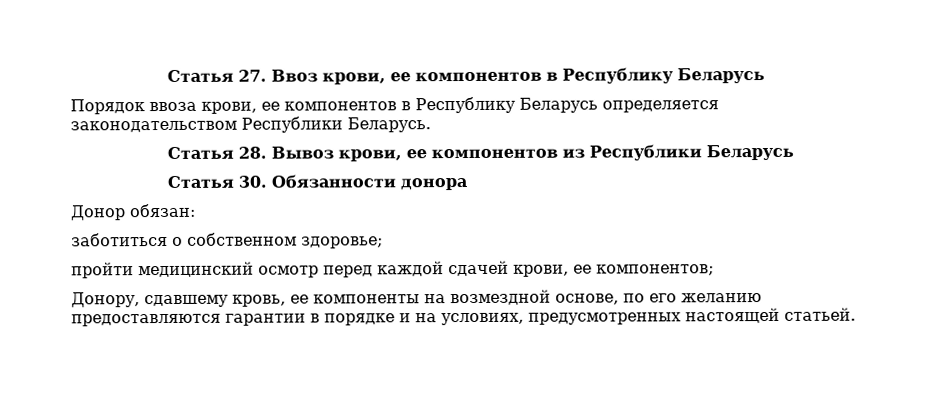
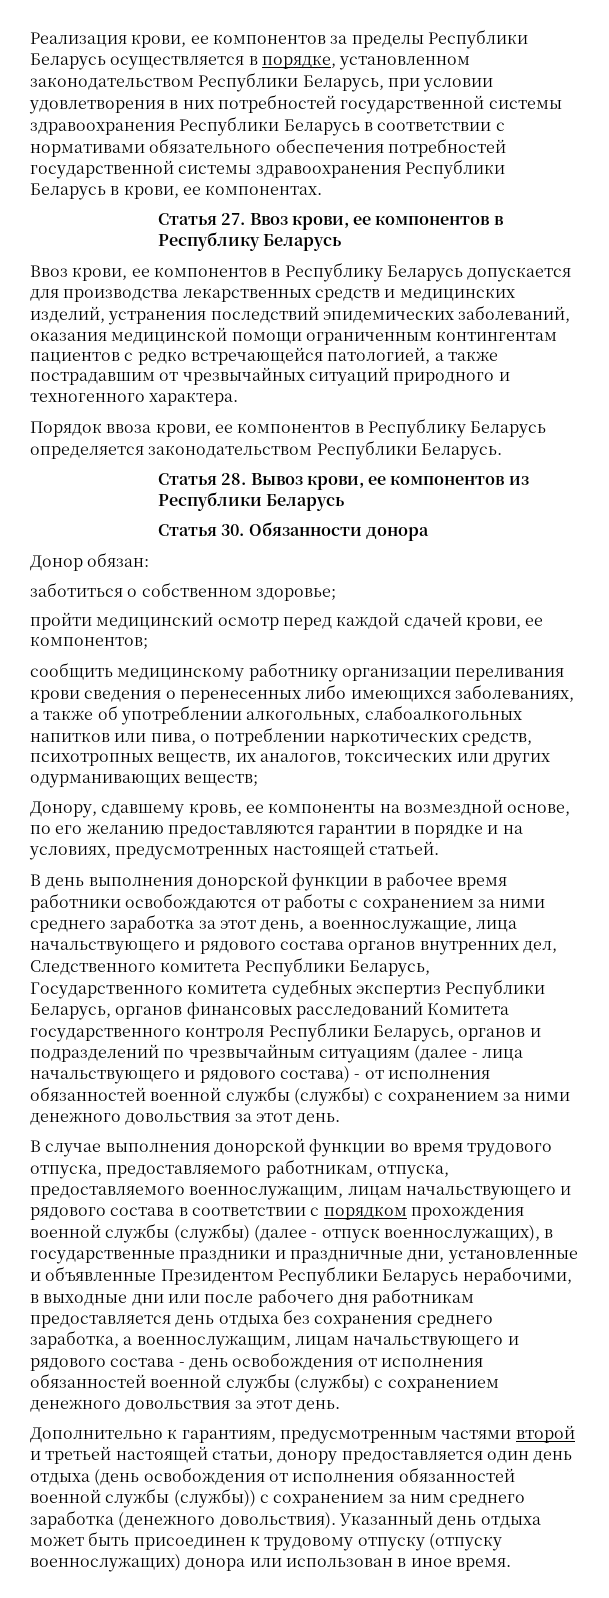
(167, 75) none -> [30,29,528,49] [30,53,471,70] [30,72,494,92] [29,94,562,114] [30,116,505,136] [30,138,506,157] [30,159,505,179] [30,183,323,200] Реализация крови, ее компонентов за пределы Республики Беларусь осуществляется в порядке, установленном законодательством Республики Беларусь, при условии удовлетворения в них потребностей государственной системы здравоохранения Республики Беларусь в соответствии с нормативами обязательного обеспечения потребностей государственной системы здравоохранения Республики Беларусь в крови, ее компонентах. //
(766, 76) none -> [30,262,572,282] [30,288,515,302] [30,305,571,325] [30,327,558,345] [30,347,498,365] [30,367,510,386] [30,392,239,406] // Ввоз крови, ее компонентов в Республику Беларусь допускается для производства лекарственных средств и медицинских изделий, устранения последствий эпидемических заболеваний, оказания медицинской помощи ограниченным контингентам пациентов с редко встречающейся патологией, а также пострадавшим от чрезвычайных ситуаций природного и техногенного характера.
(714, 270) none -> [30,662,565,682] [30,684,574,703] [30,705,522,725] [30,727,532,746] [30,752,550,767] [30,774,259,788] // сообщить медицинскому работнику организации переливания крови сведения о перенесенных либо имеющихся заболеваниях, а также об употреблении алкогольных, слабоалкогольных напитков или пива, о потреблении наркотических средств, психотропных веществ, их аналогов, токсических или других одурманивающих веществ;
(856, 314) none -> [30,871,508,891] [30,893,546,912] [30,914,518,934] [30,941,557,955] [30,957,430,977] [30,979,546,999] [30,1001,510,1020] [30,1022,541,1042] [30,1044,523,1063] [30,1066,490,1084] [30,1086,571,1106] [30,1112,341,1125] [30,1138,553,1157] [30,1159,449,1179] [30,1185,572,1200] [30,1206,524,1220] [30,1223,554,1243] [30,1249,578,1264] [30,1266,572,1286] [30,1288,475,1307] [30,1309,493,1328] [30,1330,519,1350] [30,1352,483,1371] [30,1373,499,1393] [30,1399,341,1412] [30,1425,575,1444] [30,1446,573,1465] [30,1467,515,1486] [30,1488,526,1508] [30,1510,541,1529] [30,1531,502,1551] [30,1554,511,1572] // В день выполнения донорской функции в рабочее время работники освобождаются от работы с сохранением за ними среднего заработка за этот день, а военнослужащие, лица начальствующего и рядового состава органов внутренних дел, Следственного комитета Республики Беларусь, Государственного комитета судебных экспертиз Республики Беларусь, органов финансовых расследований Комитета государственного контроля Республики Беларусь, органов и подразделений по чрезвычайным ситуациям (далее - лица начальствующего и рядового состава) - от исполнения обязанностей военной службы (службы) с сохранением за ними денежного довольствия за этот день. // В случае выполнения донорской функции во время трудового отпуска, предоставляемого работникам, отпуска, предоставляемого военнослужащим, лицам начальствующего и рядового состава в соответствии с порядком прохождения военной службы (службы) (далее - отпуск военнослужащих), в государственные праздники и праздничные дни, установленные и объявленные Президентом Республики Беларусь нерабочими, в выходные дни или после рабочего дня работникам предоставляется день отдыха без сохранения среднего заработка, а военнослужащим, лицам начальствующего и рядового состава - день освобождения от исполнения обязанностей военной службы (службы) с сохранением денежного довольствия за этот день. // Дополнительно к гарантиям, предусмотренным частями второй и третьей настоящей статьи, донору предоставляется один день отдыха (день освобождения от исполнения обязанностей военной службы (службы)) с сохранением за ним среднего заработка (денежного довольствия). Указанный день отдыха может быть присоединен к трудовому отпуску (отпуску военнослужащих) донора или использован в иное время.

